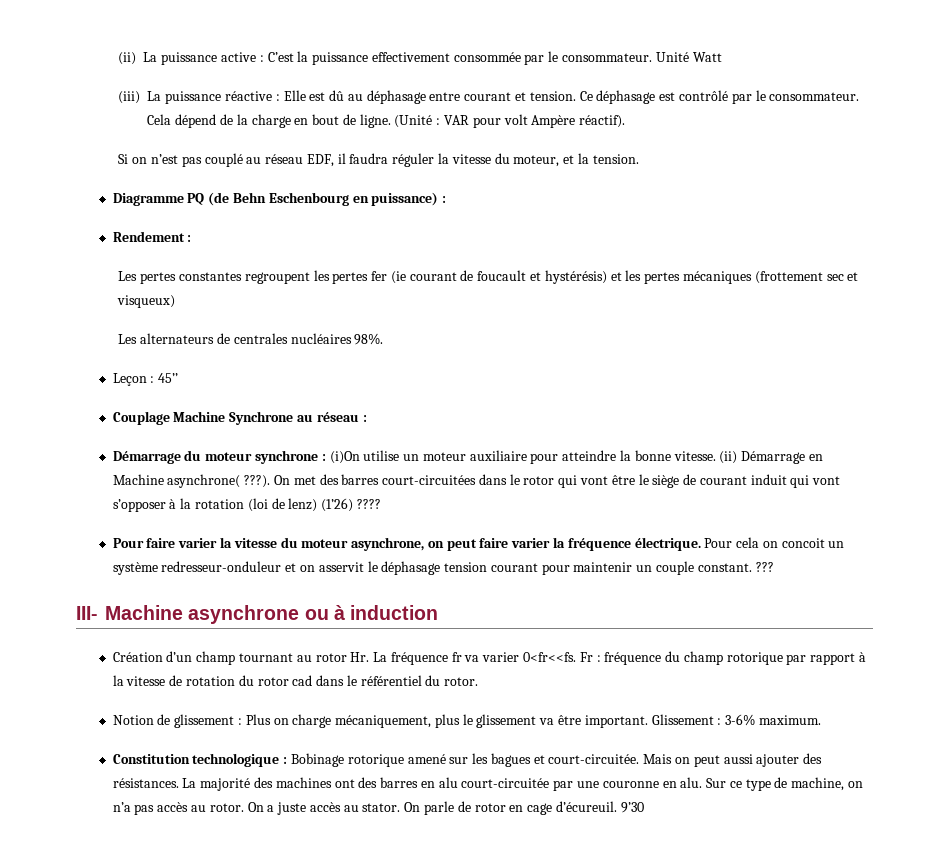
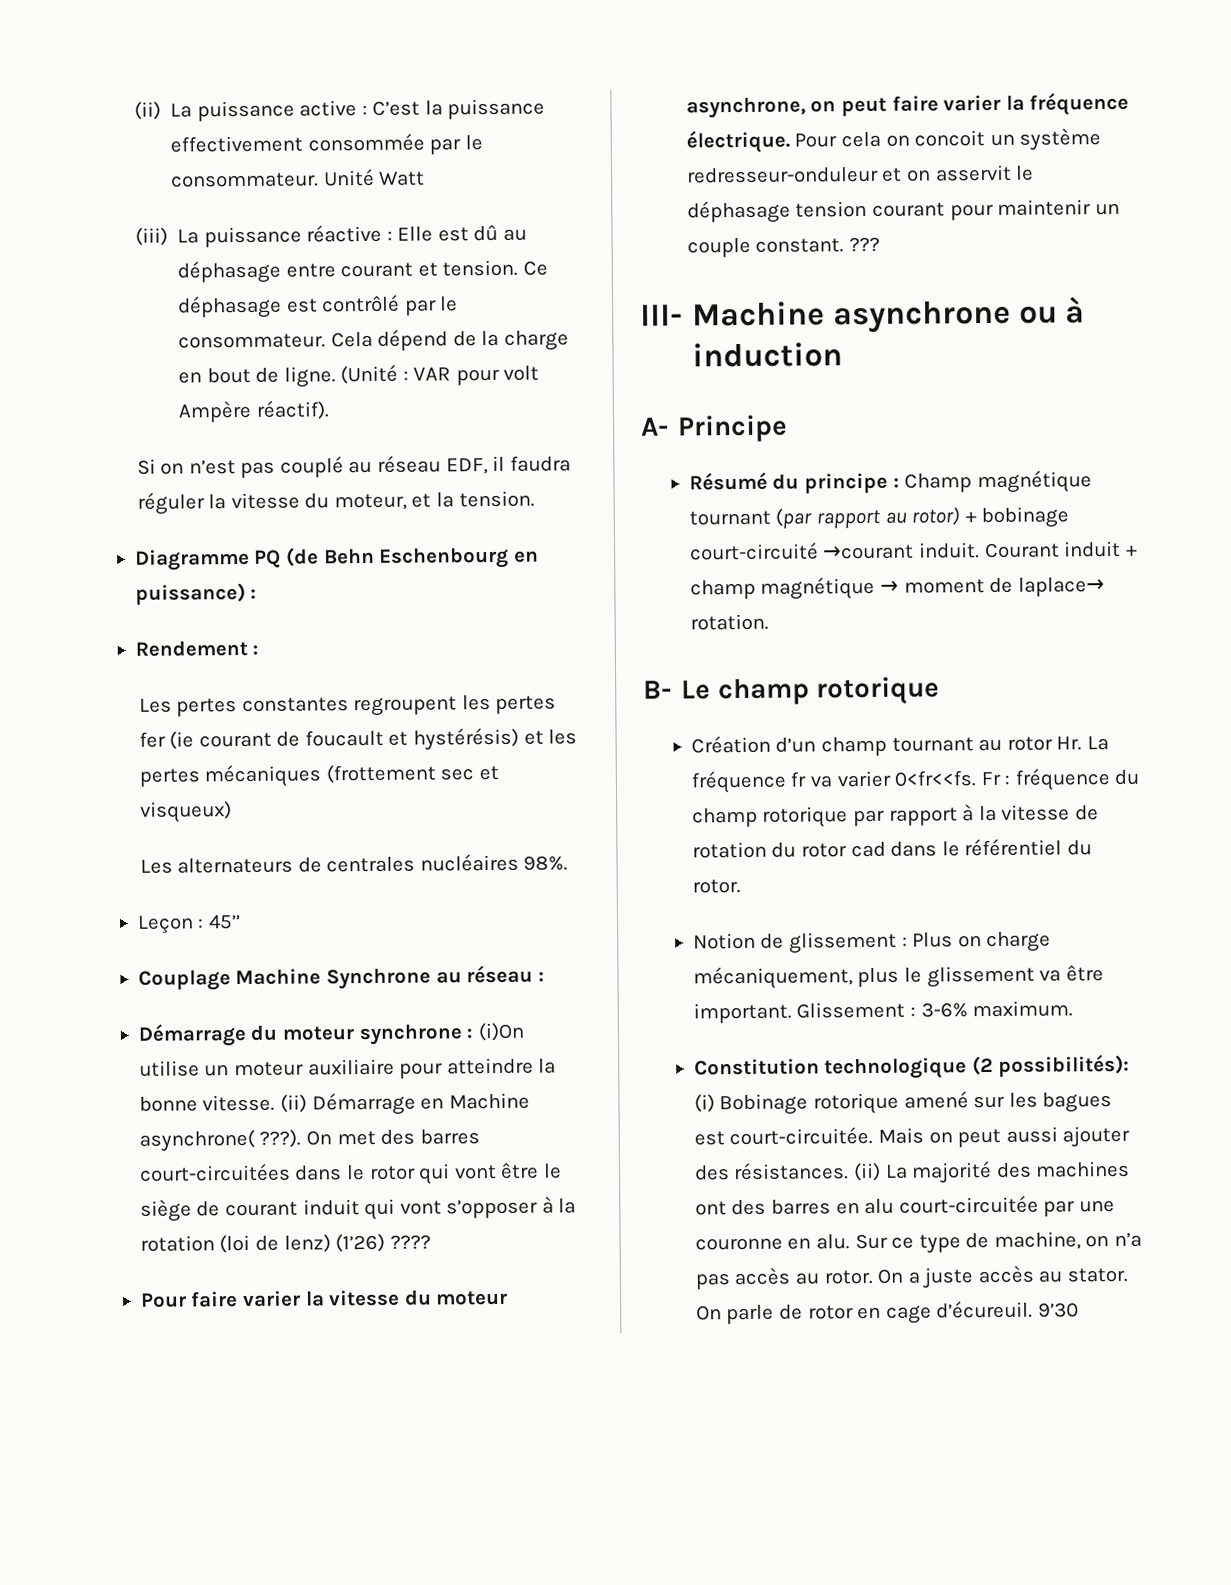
(439, 612) none -> [640,414,789,443] [688,470,1092,494] [688,506,1070,529] [689,540,1138,561] [689,576,1105,600] [689,613,769,631] [643,676,941,706] // A- Principe // Résumé du principe : Champ magnétique tournant (par rapport au rotor) + bobinage court-circuité →courant induit. Courant induit + champ magnétique → moment de laplace→ rotation. // B- Le champ rotorique
[283,757,288,764] : -> [972,1053,1130,1077] [693,1094,715,1113] (2 possibilités): (i)
[533,755,545,764] et -> [693,1131,725,1146] est
(179, 783) none -> [853,1162,882,1182] (ii)

